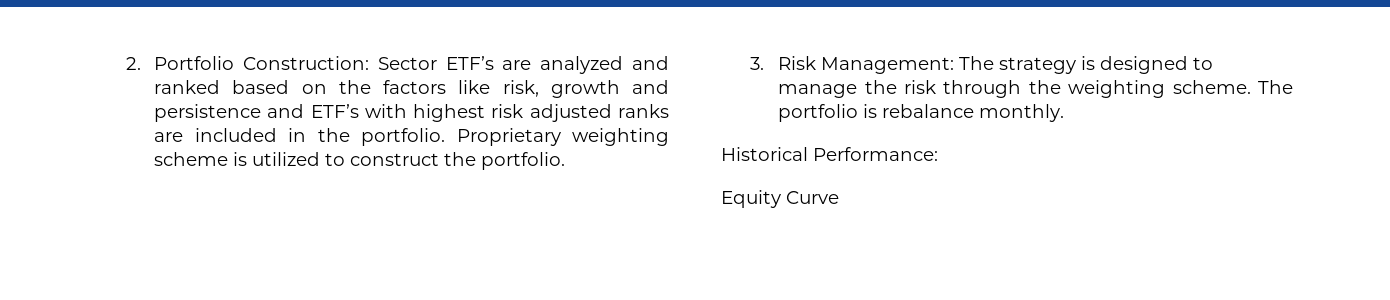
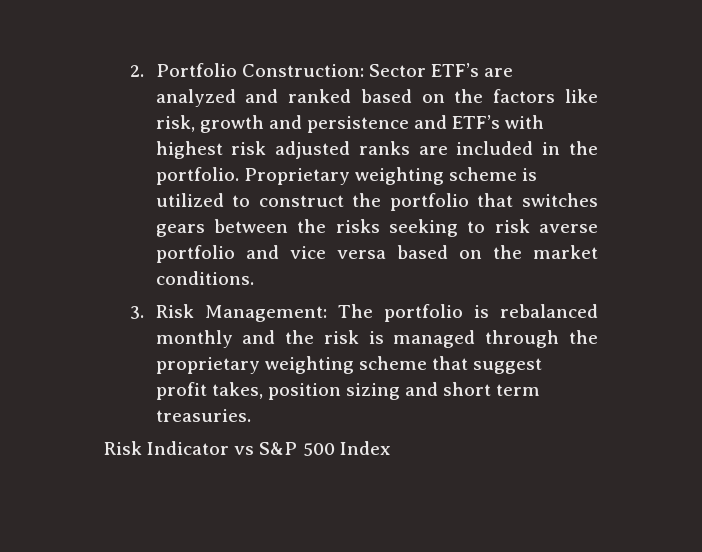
[481,152,566,170] [749,56,1214,74] [778,80,1293,98] [778,104,1065,122] [721,147,938,161] [721,190,839,208] portfolio. // 3. Risk Management: The strategy is designed to manage the risk through the weighting scheme. The portfolio is rebalance monthly. // Historical Performance: // Equity Curve -> [389,193,598,211] [155,219,599,237] [155,245,598,263] [155,271,254,285] [129,304,598,322] [155,330,598,348] [155,356,543,374] [155,382,541,400] [155,409,251,422] [104,441,391,456] portfolio that switches gears between the risks seeking to risk averse portfolio and vice versa based on the market conditions. // 3. Risk Management: The portfolio is rebalanced monthly and the risk is managed through the proprietary weighting scheme that suggest profit takes, position sizing and short term treasuries. // Risk Indicator vs S&P 500 Index

